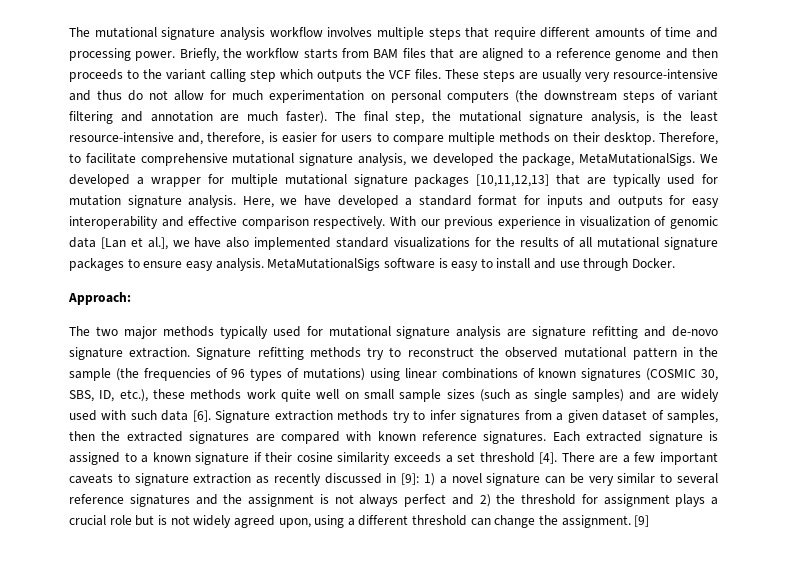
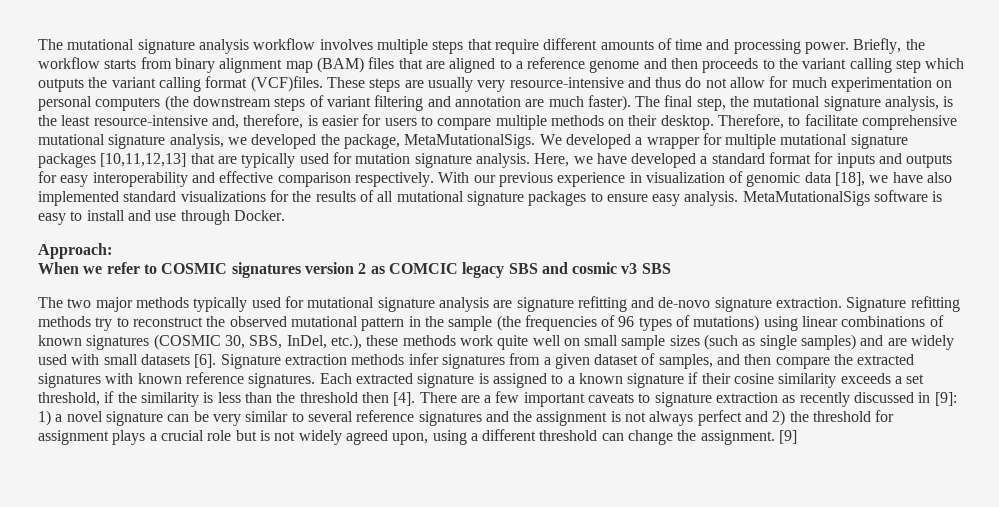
[373,49,399,58] BAM -> [174,57,364,73] binary alignment map (BAM)
[389,69,441,79] VCF files. -> [111,76,323,92] variant calling format (VCF)files.
[100,237,168,250] [Lan et al.], -> [835,172,866,186] [18],
(131, 298) none -> [38,262,671,278] // When we refer to COSMIC signatures version 2 as COMCIC legacy SBS and cosmic v3 SBS
[99,390,115,402] ID, -> [286,335,327,349] InDel,
[130,410,189,421] such data -> [103,354,190,365] small datasets
[392,410,426,423] try to -> (405, 359) none
[69,431,95,441] then -> [717,354,830,369] and then compare
[255,431,340,444] are compared -> (101, 380) none
[479,452,535,463] threshold -> [38,391,389,407] threshold, if the similarity is less than the threshold then

